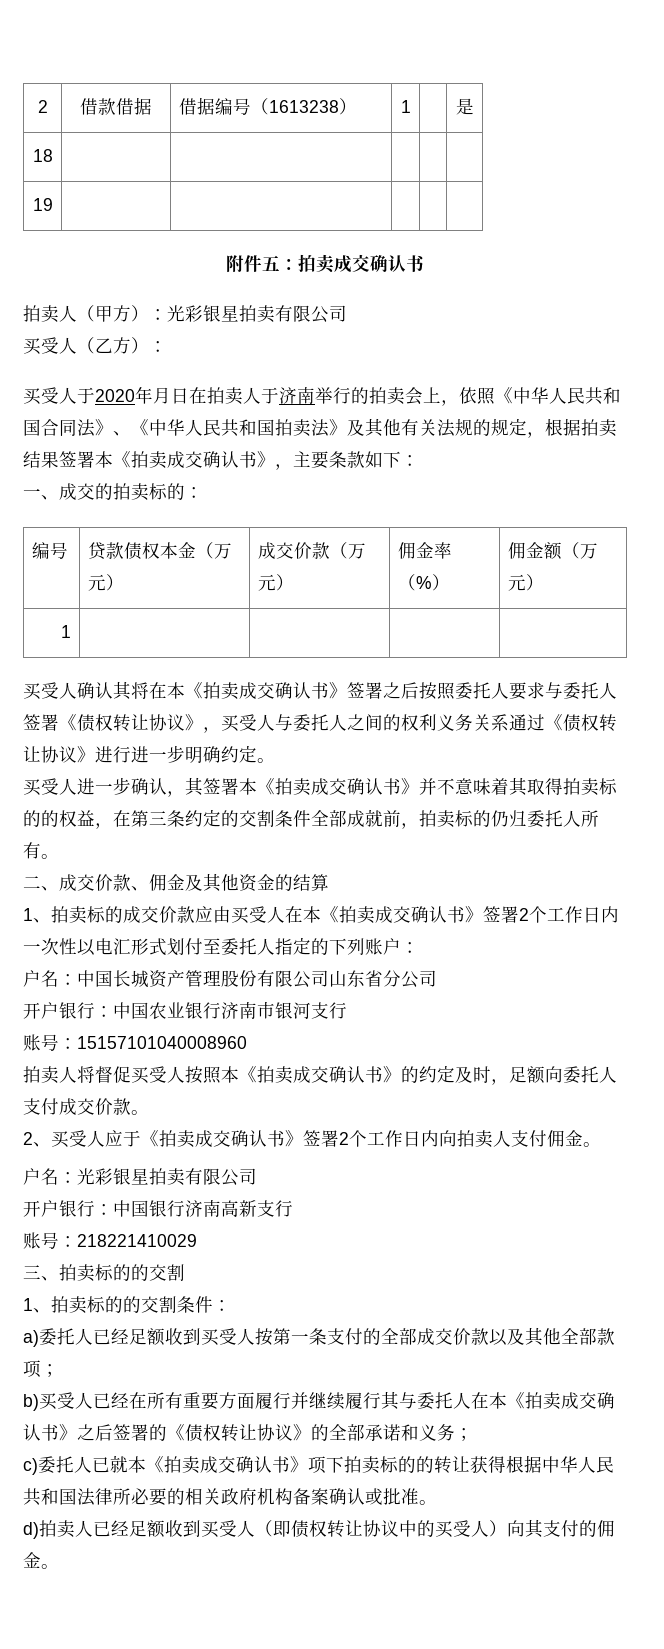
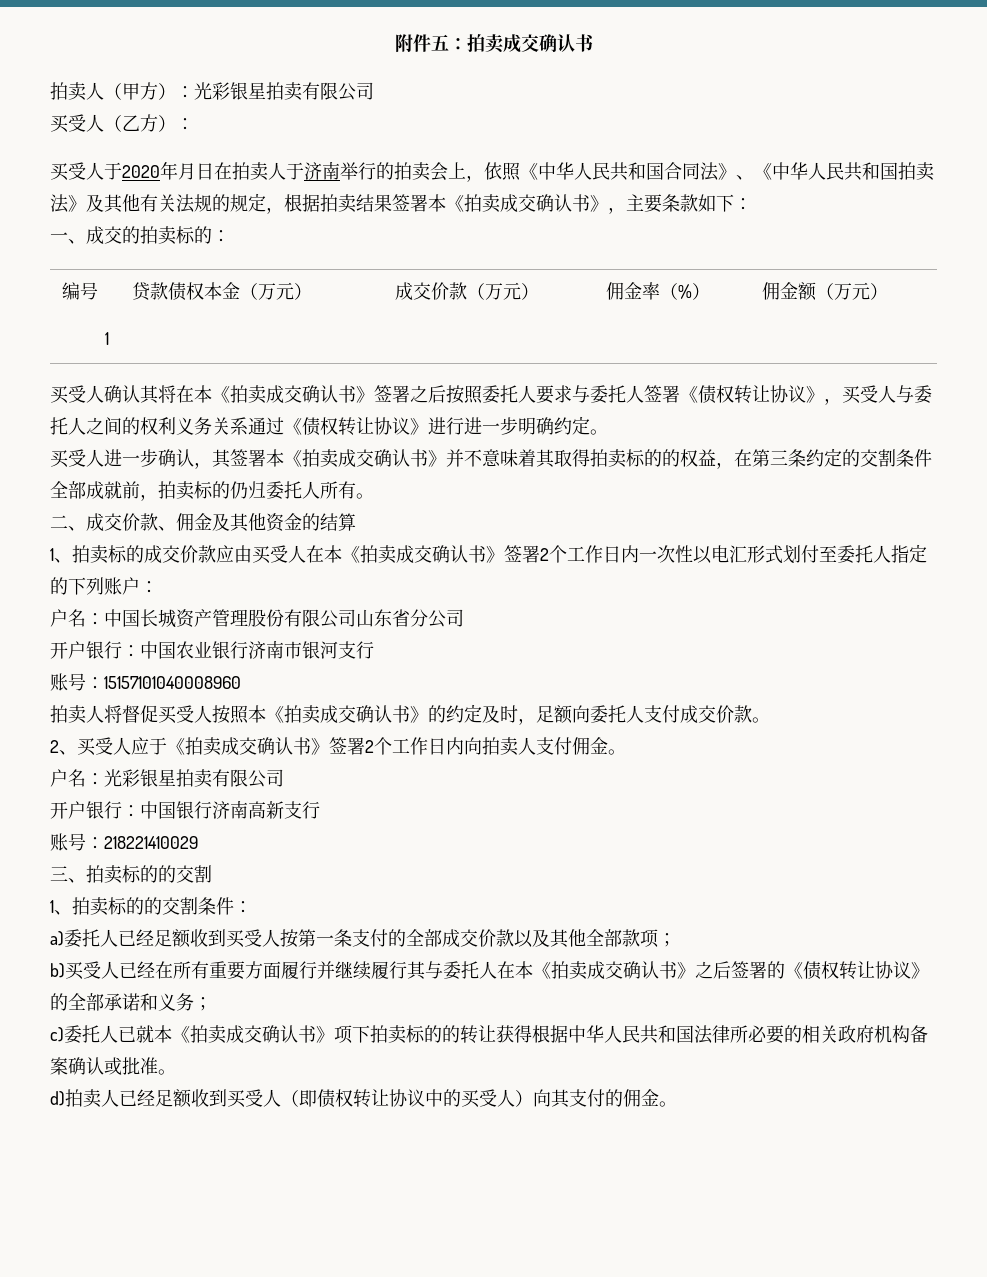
[37,100,48,113] [80,97,152,115] [178,97,357,115] [400,100,411,113] [455,98,474,115] [32,149,53,162] [32,198,53,211] 2 | 借款借据 | 借据编号（1613238） | 1 | | 是 // 18 | | | | | // 19 | | | | | // -> (394, 43) none

